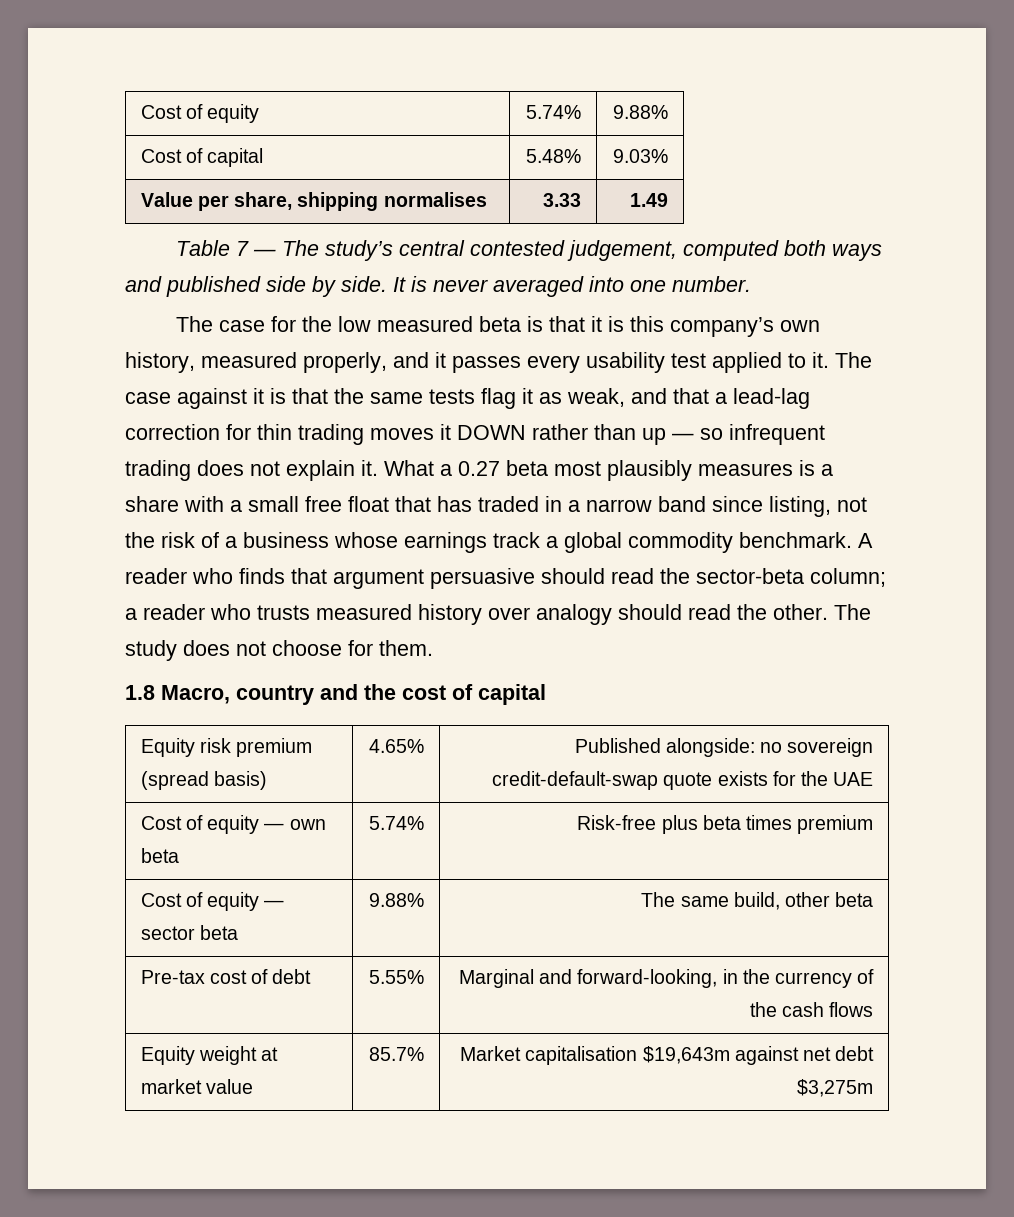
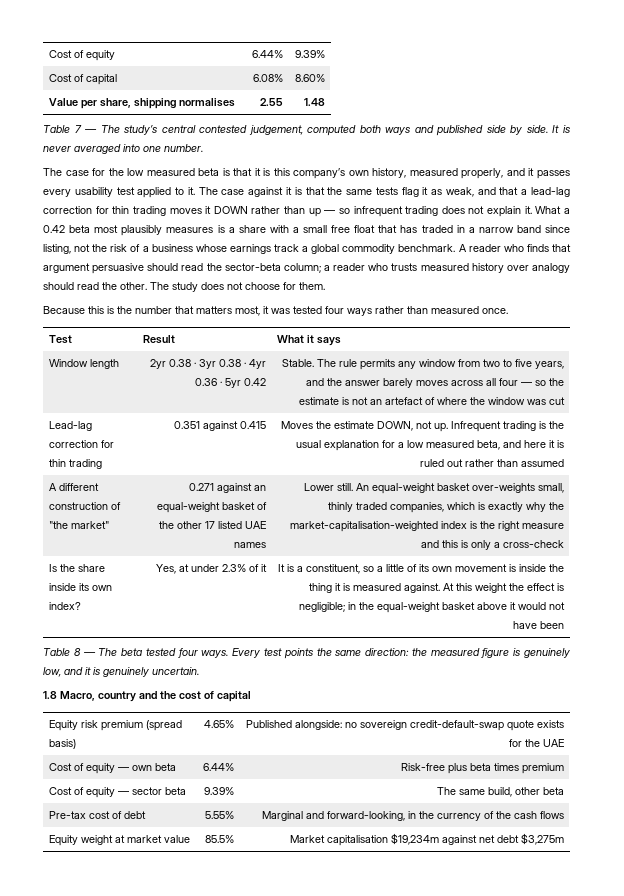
[526,105,582,119] [613,105,669,119] 5.74% | 9.88% -> [252,50,284,58] [295,50,326,58] 6.44% | 9.39%
[526,149,582,163] [613,149,669,163] 5.48% | 9.03% -> [253,74,284,82] [295,74,326,82] 6.08% | 8.60%
[543,193,582,207] [630,193,669,207] 3.33 | 1.49 -> [260,98,284,106] [304,98,326,106] 2.55 | 1.48
[458,461,500,476] 0.27 -> [43,225,65,233] 0.42
(433, 648) none -> [43,306,508,316] [48,335,72,344] [142,335,175,344] [276,335,341,346] [48,359,119,369] [150,359,267,369] [195,378,267,388] [282,359,565,370] [306,378,565,388] [299,397,566,405] [48,421,92,431] [48,440,114,448] [48,459,102,469] [174,421,267,431] [281,421,565,432] [296,440,565,451] [420,459,565,467] [48,483,99,491] [48,502,121,510] [48,521,109,529] [189,483,267,493] [157,502,268,513] [159,521,267,529] [234,542,267,548] [304,483,565,494] [328,502,565,513] [290,521,565,532] [421,540,565,550] [48,564,105,572] [48,583,112,591] [48,602,81,610] [156,564,268,574] [278,564,565,574] [309,583,565,593] [299,602,566,613] [513,621,565,629] [43,648,570,659] [43,667,199,677] // Because this is the number that matters most, it was tested four ways rather than measured once. // Test | Result | What it says // Window length | 2yr 0.38 · 3yr 0.38 · 4yr 0.36 · 5yr 0.42 | Stable. The rule permits any window from two to five years, and the answer barely moves across all four — so the estimate is not an artefact of where the window was cut // Lead-lag correction for thin trading | 0.351 against 0.415 | Moves the estimate DOWN, not up. Infrequent trading is the usual explanation for a low measured beta, and here it is ruled out rather than assumed // A different construction of "the market" | 0.271 against an equal-weight basket of the other 17 listed UAE names | Lower still. An equal-weight basket over-weights small, thinly traded companies, which is exactly why the market-capitalisation-weighted index is the right measure and this is only a cross-check // Is the share inside its own index? | Yes, at under 2.3% of it | It is a constituent, so a little of its own movement is inside the thing it is measured against. At this weight the effect is negligible; in the equal-weight basket above it would not have been // Table 8 — The beta tested four ways. Every test points the same direction: the measured figure is genuinely low, and it is genuinely uncertain.
[369,816,425,830] 5.74% -> [203,763,235,771] 6.44%
[369,893,425,907] 9.88% -> [204,787,235,795] 9.39%
[369,1047,425,1061] 85.7% -> [205,835,235,843] 85.5%
[642,1046,730,1064] $19,643m -> [391,833,440,845] $19,234m

